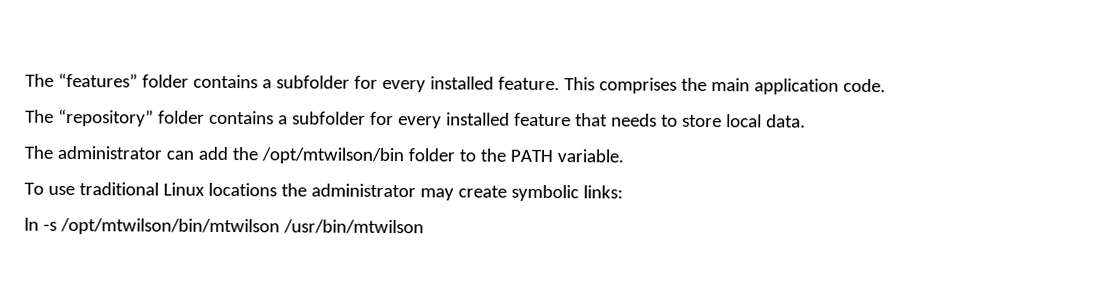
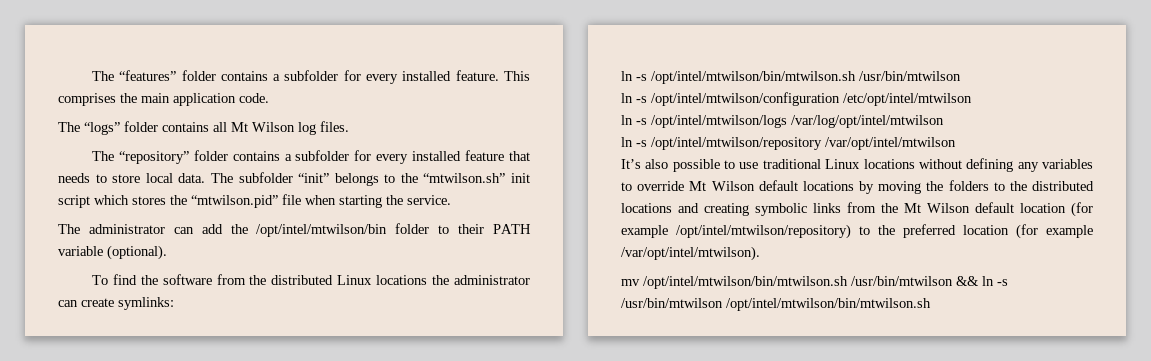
(886, 85) none -> [58,121,349,135] // The “logs” folder contains all Mt Wilson log files.
(806, 121) none -> [210,172,530,186] [58,194,451,208] The subfolder “init” belongs to the “mtwilson.sh” init script which stores the “mtwilson.pid” file when starting the service.
[260,147,404,165] /opt/mtwilson/bin -> [256,224,388,237] /opt/intel/mtwilson/bin
[479,148,624,163] [24,182,623,202] [24,217,424,236] the PATH variable. // To use traditional Linux locations the administrator may create symbolic links: // ln -s /opt/mtwilson/bin/mtwilson /usr/bin/mtwilson -> [458,224,532,234] [58,245,167,260] [91,274,530,285] [58,297,174,310] [621,71,961,84] [621,92,972,106] [621,115,944,128] [621,137,956,150] [621,158,1093,172] [621,180,1094,194] [621,202,1093,217] [621,224,1093,239] [621,246,760,261] [621,276,1008,289] [621,298,931,311] their PATH variable (optional). // To find the software from the distributed Linux locations the administrator can create symlinks: // ln -s /opt/intel/mtwilson/bin/mtwilson.sh /usr/bin/mtwilson // ln -s /opt/intel/mtwilson/configuration /etc/opt/intel/mtwilson // ln -s /opt/intel/mtwilson/logs /var/log/opt/intel/mtwilson // ln -s /opt/intel/mtwilson/repository /var/opt/intel/mtwilson // It’s also possible to use traditional Linux locations without defining any variables to override Mt Wilson default locations by moving the folders to the distributed locations and creating symbolic links from the Mt Wilson default location (for example /opt/intel/mtwilson/repository) to the preferred location (for example /var/opt/intel/mtwilson). // mv /opt/intel/mtwilson/bin/mtwilson.sh /usr/bin/mtwilson && ln -s /usr/bin/mtwilson /opt/intel/mtwilson/bin/mtwilson.sh

